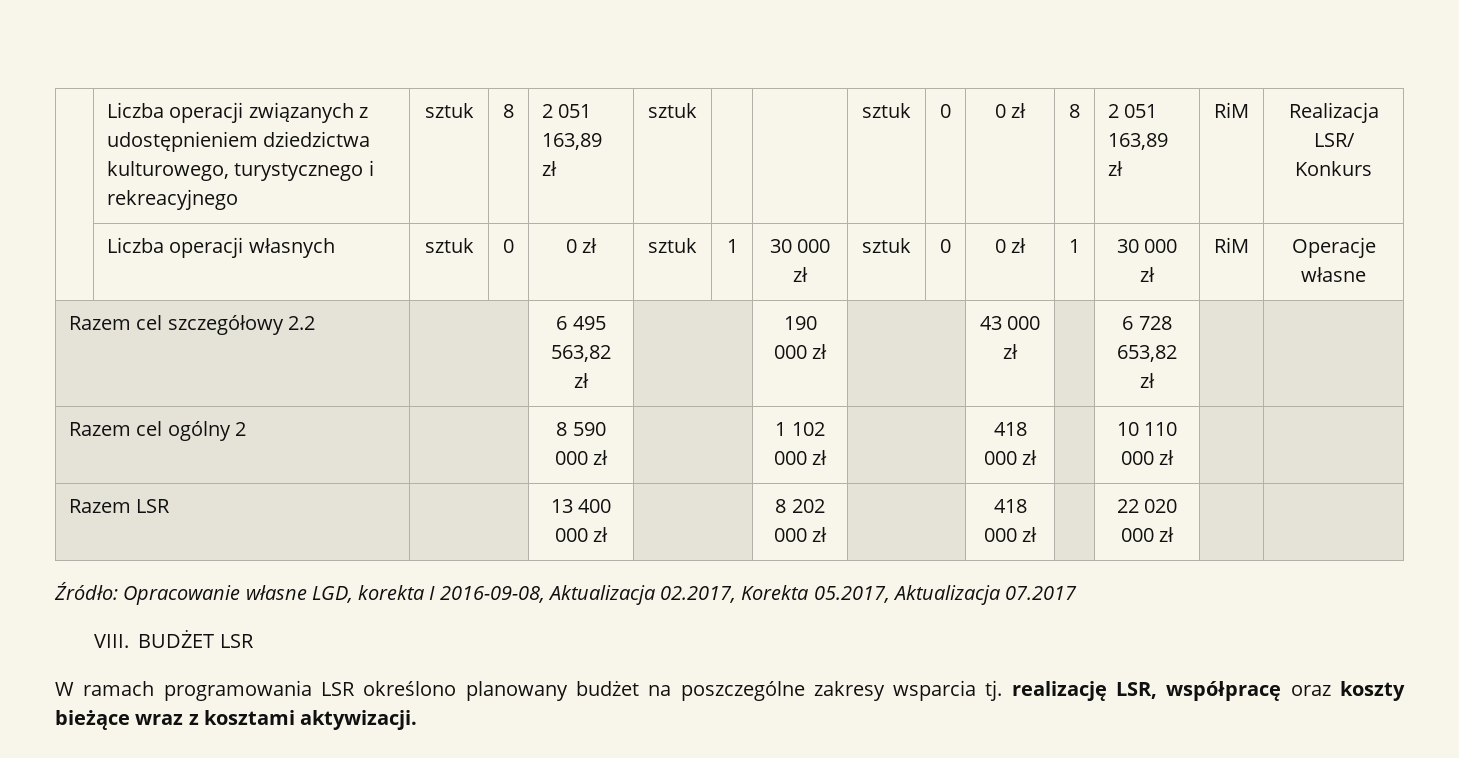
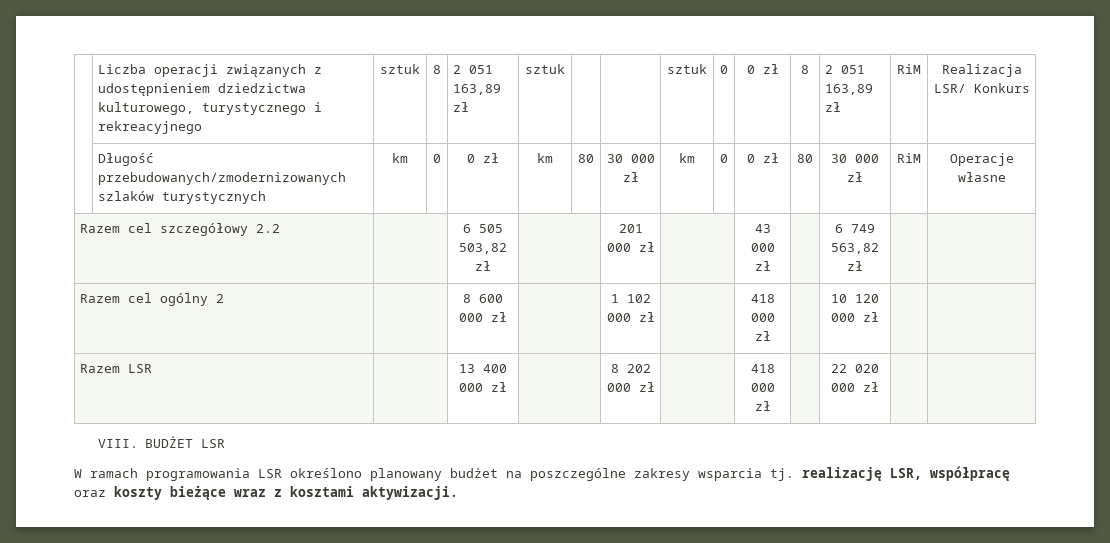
[107,237,335,258] [424,238,474,253] [503,239,514,253] [565,238,598,253] [648,238,697,253] [726,239,738,253] [769,239,831,253] [793,267,808,282] [862,238,911,253] [940,239,951,253] [994,238,1027,253] [1069,239,1080,253] Liczba operacji własnych | sztuk | 0 | 0 zł | sztuk | 1 | 30 000 zł | sztuk | 0 | 0 zł | 1 -> [98,153,155,166] [98,172,347,185] [98,191,267,204] [392,153,408,163] [433,154,441,163] [467,153,499,163] [537,153,553,163] [578,154,594,163] [606,154,655,163] [622,172,639,182] [679,153,695,163] [720,154,728,163] [746,153,779,163] [797,154,813,163] Długość przebudowanych/zmodernizowanych szlaków turystycznych | km | 0 | 0 zł | km | 80 | 30 000 zł | km | 0 | 0 zł | 80
[572,316,606,330] [551,345,611,362] [574,373,589,388] [783,316,817,330] 495 563,82 zł | | 190 -> [479,224,503,233] [459,243,507,254] [475,261,491,271] [618,224,643,233] 505 503,82 zł | | 201
[1138,316,1172,330] [1117,345,1178,362] 728 653,82 -> [851,224,875,233] [831,243,879,254] 749 563,82
[572,422,606,436] 590 -> [479,294,503,303] 600
[1144,422,1178,436] 110 -> [855,294,879,303] 120
[54,582,1078,605] // Źródło: Opracowanie własne LGD, korekta I 2016-09-08, Aktualizacja 02.2017, Korekta 05.2017, Aktualizacja 07.2017 -> (879, 387) none

